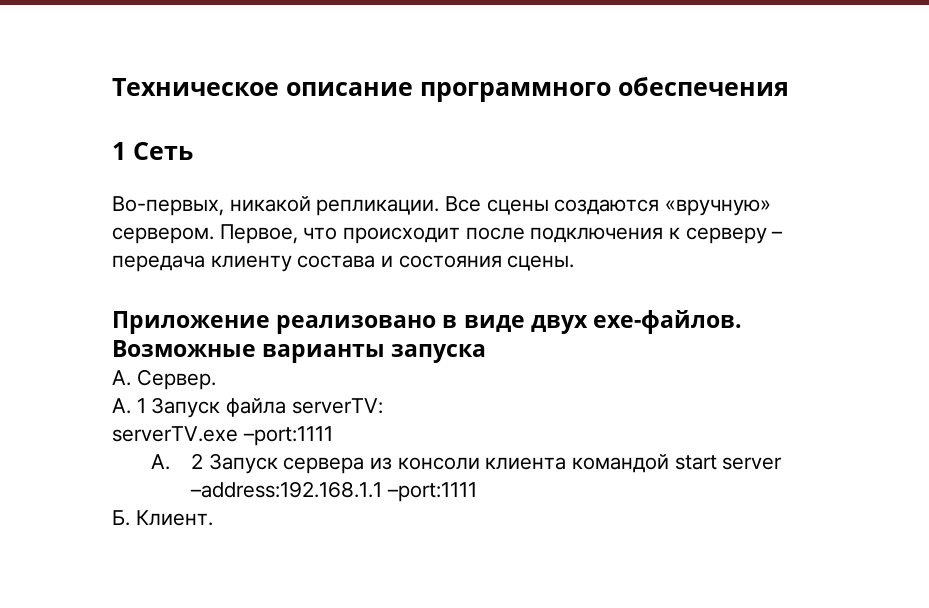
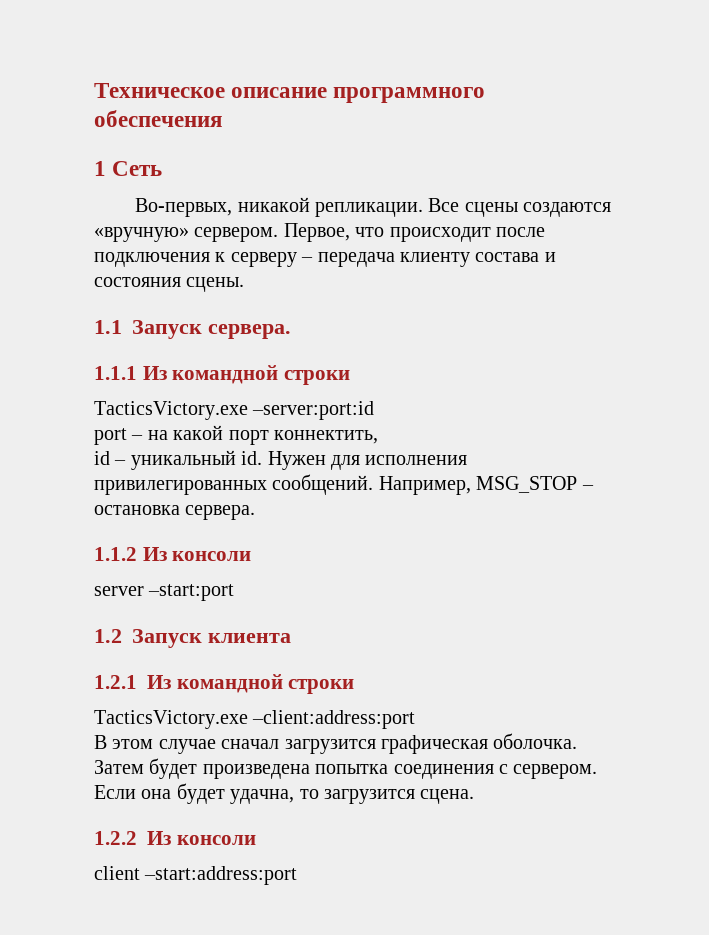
[112,310,743,334] [112,340,487,363] [112,369,216,390] [112,397,383,418] [112,426,333,446] [151,453,783,474] [189,481,477,502] [112,510,213,526] Приложение реализовано в виде двух exe-файлов. Возможные варианты запуска // А. Сервер. // А. 1 Запуск файла serverTV: // serverTV.exe –port:1111 // A. 2 Запуск сервера из консоли клиента командой start server –address:192.168.1.1 –port:1111 // Б. Клиент. -> [94,320,291,339] [94,365,351,385] [94,401,375,420] [94,425,378,445] [94,450,468,470] [94,474,594,495] [94,505,256,520] [94,547,252,561] [94,584,235,601] [94,629,291,648] [94,674,355,694] [94,710,416,729] [94,733,578,754] [94,758,598,779] [94,783,475,804] [94,831,256,845] [94,866,298,885] 1.1 Запуск сервера. // 1.1.1 Из командной строки // TacticsVictory.exe –server:port:id // port – на какой порт коннектить, // id – уникальный id. Нужен для исполнения привилегированных сообщений. Например, MSG_STOP – остановка сервера. // 1.1.2 Из консоли // server –start:port // 1.2 Запуск клиента // 1.2.1 Из командной строки // TacticsVictory.exe –client:address:port // В этом случае сначал загрузится графическая оболочка. Затем будет произведена попытка соединения с сервером. Если она будет удачна, то загрузится сцена. // 1.2.2 Из консоли // client –start:address:port

